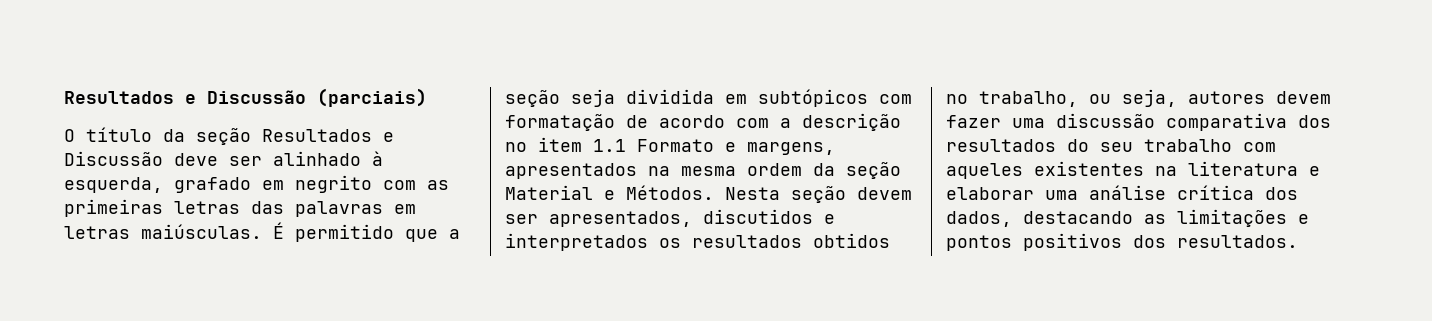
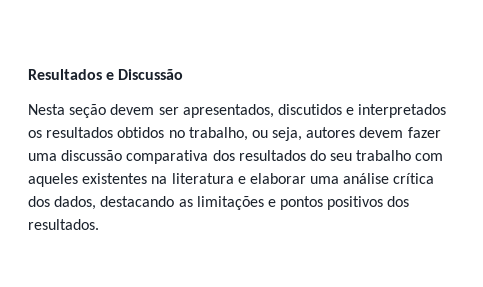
[64,88,427,107] [64,127,394,145] [64,151,383,166] [64,175,449,193] [64,199,416,217] [64,222,460,242] [505,89,912,107] [505,113,901,131] [505,137,835,155] [505,162,901,179] [505,185,714,200] Resultados e Discussão (parciais) // O título da seção Resultados e Discussão deve ser alinhado à esquerda, grafado em negrito com as primeiras letras das palavras em letras maiúsculas. É permitido que a seção seja dividida em subtópicos com formatação de acordo com a descrição no item 1.1 Formato e margens, apresentados na mesma ordem da seção Material e Métodos. -> [28,69,184,80] Resultados e Discussão //

